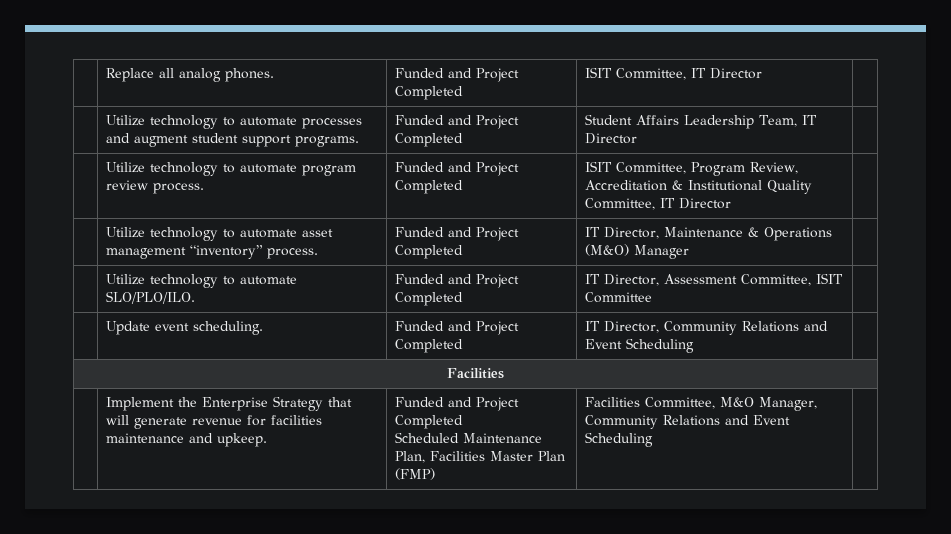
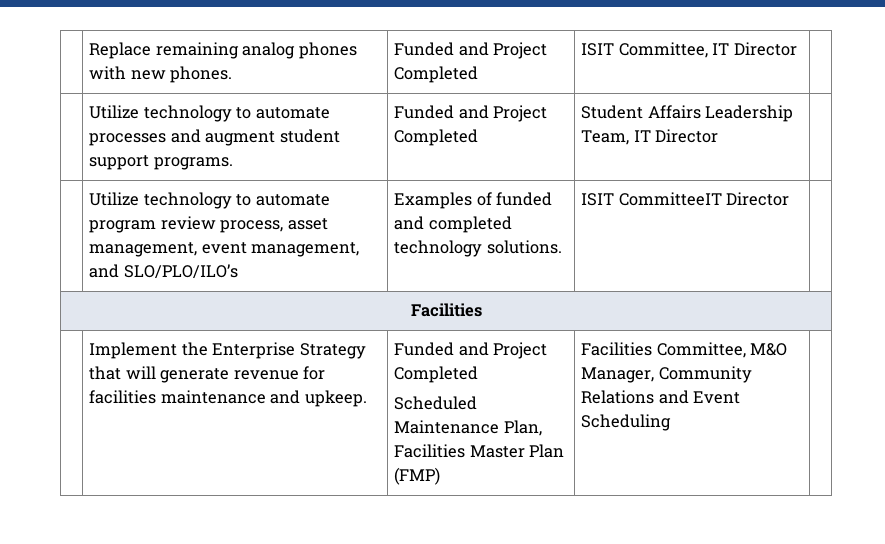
[158,68,221,82] all analog -> [155,42,357,59] [89,66,166,80] remaining analog phones with new
[152,183,204,194] [394,162,519,176] [394,180,463,194] [584,161,798,176] [584,180,812,194] [584,198,731,210] [105,227,333,241] [105,245,318,259] [394,227,519,241] [394,245,463,259] [584,227,832,241] [584,244,689,259] [105,274,297,288] [105,291,195,304] [394,274,519,288] [394,292,463,306] [584,273,843,286] [584,292,652,303] [105,321,263,335] [394,321,519,335] [394,339,463,353] [584,321,828,335] [584,338,694,353] process. | Funded and Project Completed | ISIT Committee, Program Review, Accreditation & Institutional Quality Committee, IT Director | // | Utilize technology to automate asset management “inventory” process. | Funded and Project Completed | IT Director, Maintenance & Operations (M&O) Manager | // | Utilize technology to automate SLO/PLO/ILO. | Funded and Project Completed | IT Director, Assessment Committee, ISIT Committee | // | Update event scheduling. | Funded and Project Completed | IT Director, Community Relations and Event Scheduling -> [220,218,328,233] [89,242,360,257] [89,264,238,279] [394,192,553,209] [394,216,512,233] [394,240,562,257] [581,192,790,206] process, asset management, event management, and SLO/PLO/ILO’s | Examples of funded and completed technology solutions. | ISIT CommitteeIT Director

